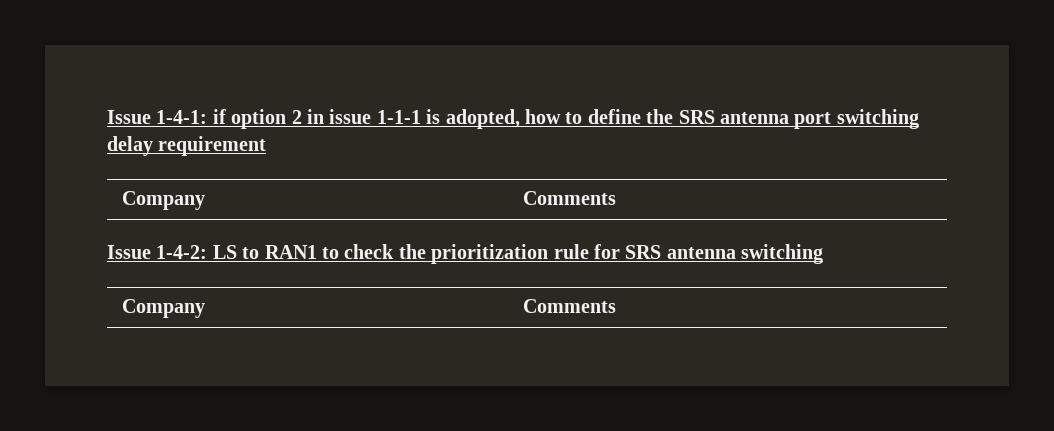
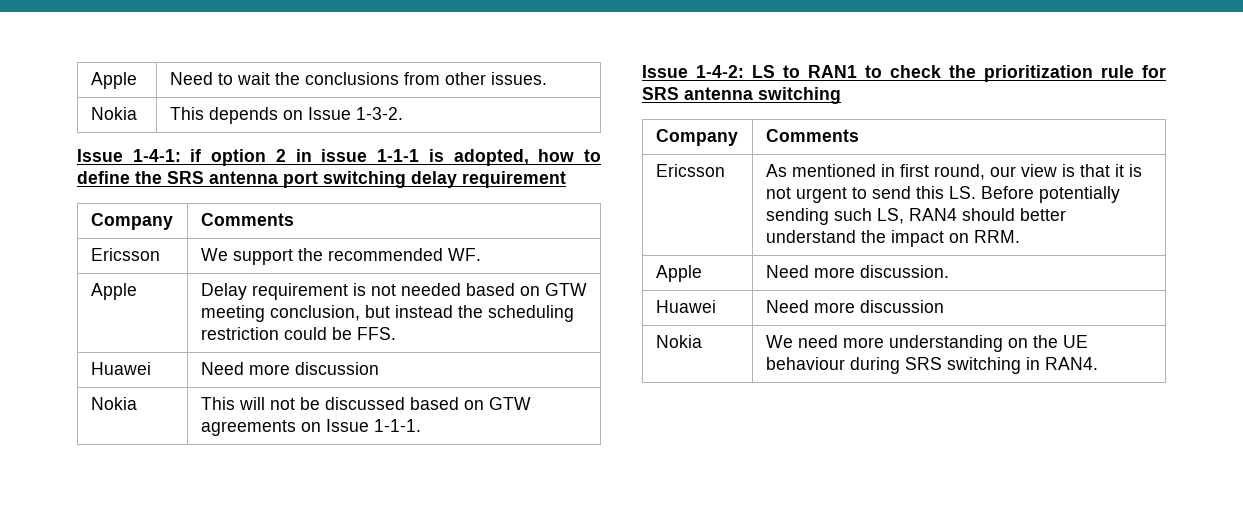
(107, 117) none -> [90,72,137,89] [169,72,547,85] [90,107,137,120] [169,107,403,124] Apple | Need to wait the conclusions from other issues. // Nokia | This depends on Issue 1-3-2. //
(617, 198) none -> [90,248,160,261] [200,248,481,265] [90,283,137,300] [200,283,587,300] [200,305,574,322] [200,327,396,340] [90,362,151,375] [200,362,379,375] [90,397,137,410] [200,397,531,410] [200,419,421,436] // Ericsson | We support the recommended WF. // Apple | Delay requirement is not needed based on GTW meeting conclusion, but instead the scheduling restriction could be FFS. // Huawei | Need more discussion // Nokia | This will not be discussed based on GTW agreements on Issue 1-1-1.
(617, 306) none -> [655,164,725,177] [765,164,1142,180] [765,186,1120,203] [765,208,1066,225] [765,230,1020,247] [655,265,702,282] [765,265,949,278] [655,300,716,313] [765,300,944,313] [655,335,702,348] [765,335,1088,352] [765,357,1098,374] // Ericsson | As mentioned in first round, our view is that it is not urgent to send this LS. Before potentially sending such LS, RAN4 should better understand the impact on RRM. // Apple | Need more discussion. // Huawei | Need more discussion // Nokia | We need more understanding on the UE behaviour during SRS switching in RAN4.

